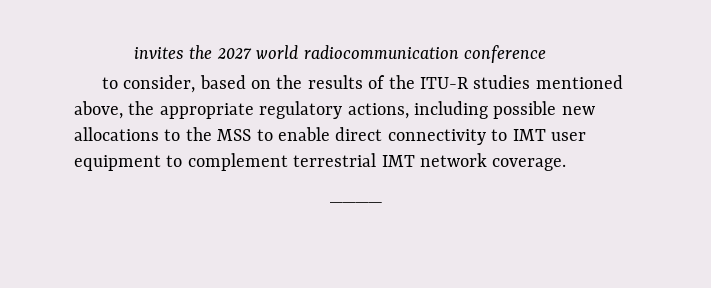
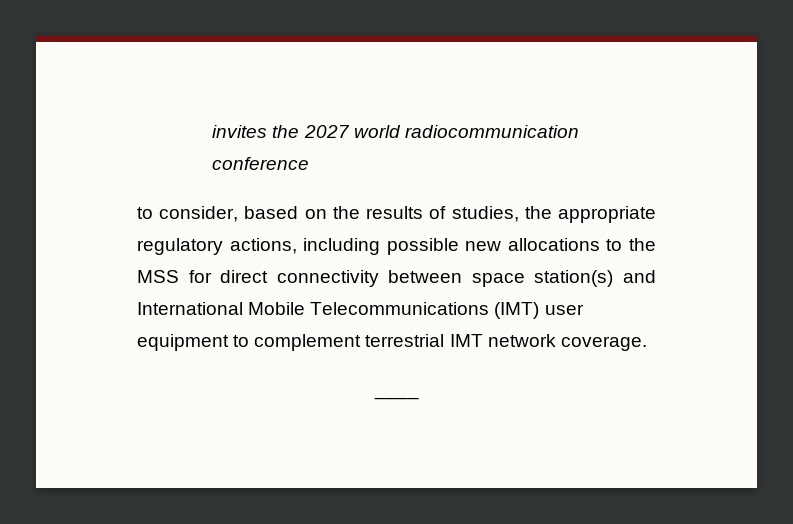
[388,75,623,89] [74,101,123,119] the ITU-R studies mentioned above, -> [451,206,519,222] studies,
[256,127,546,145] to enable direct connectivity to IMT -> [188,270,656,287] [137,302,540,319] for direct connectivity between space station(s) and International Mobile Telecommunications (IMT)

